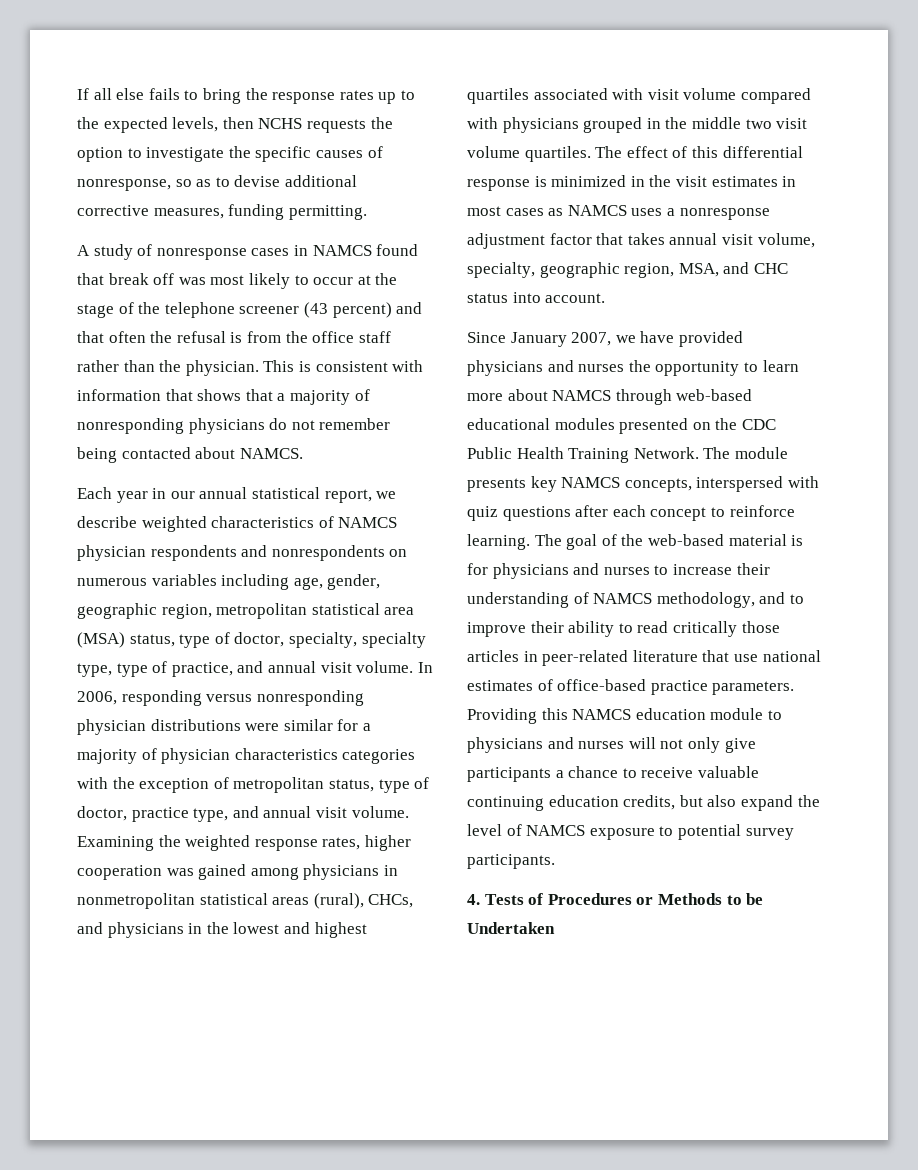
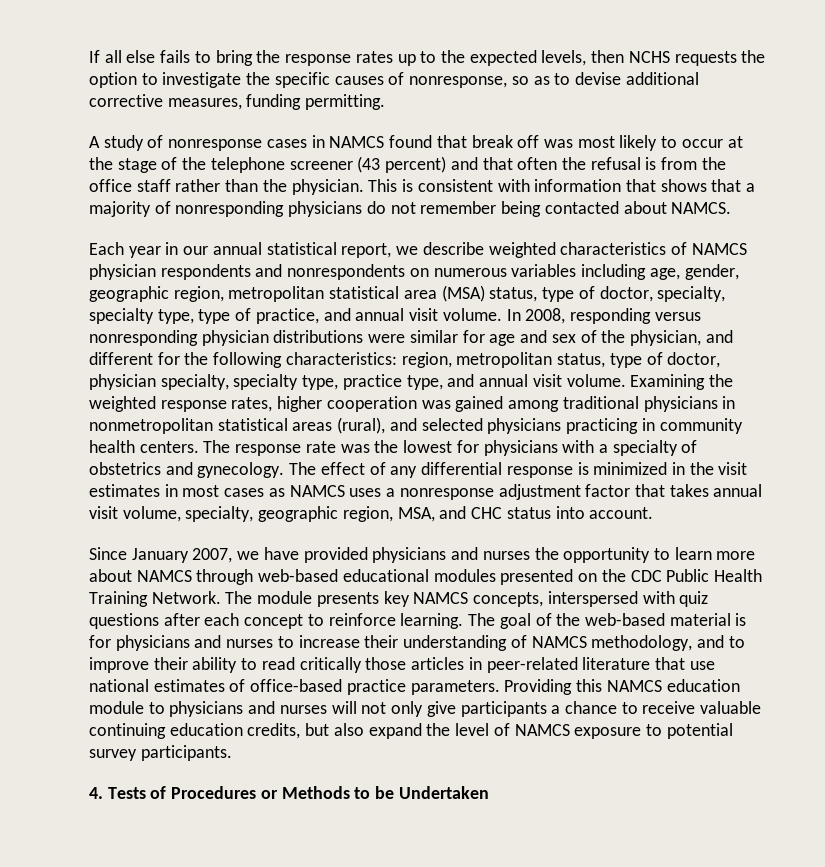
[77,691,117,705] 2006, -> [525,308,566,324] 2008,
[362,723,371,731] [77,748,416,764] [77,777,229,793] a majority of physician characteristics categories with the exception of -> [489,330,733,346] [89,352,452,368] age and sex of the physician, and different for the following characteristics: region,
(127, 813) none -> [89,374,339,390] physician specialty, specialty type,
(299, 873) none -> [562,396,639,409] traditional
[368,894,414,908] [77,922,367,938] [467,88,811,104] [467,117,808,133] [467,146,591,162] CHCs, and physicians in the lowest and highest quartiles associated with visit volume compared with physicians grouped in the middle two visit volume quartiles. -> [389,418,743,434] [89,440,698,456] [89,462,285,478] and selected physicians practicing in community health centers. The response rate was the lowest for physicians with a specialty of obstetrics and gynecology.
[691,146,718,158] this -> [390,466,418,478] any

